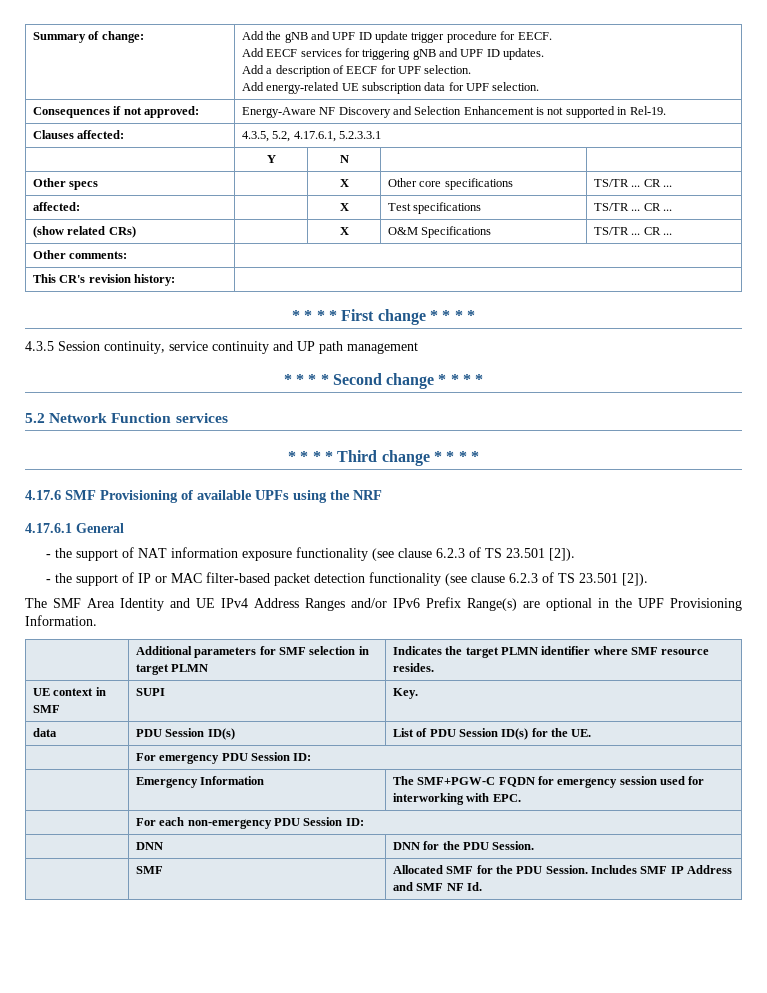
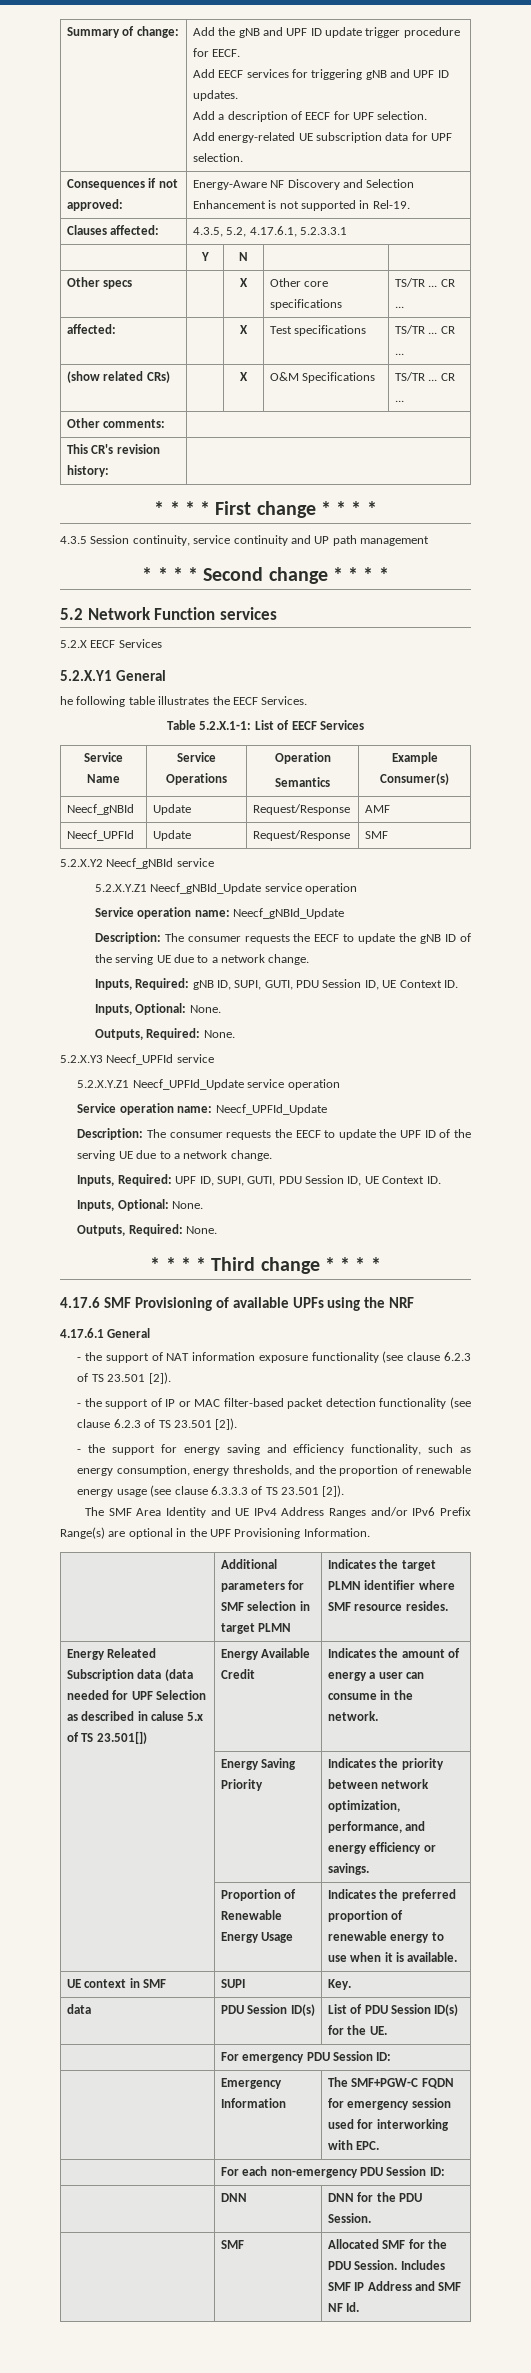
(228, 418) none -> [60,639,162,648] [60,670,166,681] [60,696,308,707] [167,720,364,730] [84,752,123,762] [87,774,120,783] [177,752,216,762] [166,773,227,785] [274,752,331,764] [275,777,330,787] [391,752,438,764] [380,773,449,785] [66,804,134,815] [152,804,191,815] [252,804,350,815] [364,805,390,813] [66,830,134,841] [152,830,191,841] [252,830,350,841] [364,831,388,839] [60,858,214,869] [94,883,357,894] [94,907,344,919] [94,932,472,944] [94,954,310,965] [94,978,458,990] [94,1003,221,1015] [94,1028,235,1040] [60,1054,214,1065] [77,1079,340,1090] [77,1103,327,1115] [77,1128,472,1140] [77,1150,272,1161] [77,1174,441,1186] [77,1199,204,1211] [77,1224,218,1236] // 5.2.X EECF Services // 5.2.X.Y1 General // he following table illustrates the EECF Services. // Table 5.2.X.1-1: List of EECF Services // Service Name | Service Operations | Operation // Semantics | Example Consumer(s) // Neecf_gNBId | Update | Request/Response | AMF // Neecf_UPFId | Update | Request/Response | SMF // 5.2.X.Y2 Neecf_gNBId service // 5.2.X.Y.Z1 Neecf_gNBId_Update service operation // Service operation name: Neecf_gNBId_Update // Description: The consumer requests the EECF to update the gNB ID of the serving UE due to a network change. // Inputs, Required: gNB ID, SUPI, GUTI, PDU Session ID, UE Context ID. // Inputs, Optional: None. // Outputs, Required: None. // 5.2.X.Y3 Neecf_UPFId service // 5.2.X.Y.Z1 Neecf_UPFId_Update service operation // Service operation name: Neecf_UPFId_Update // Description: The consumer requests the EECF to update the UPF ID of the serving UE due to a network change. // Inputs, Required: UPF ID, SUPI, GUTI, PDU Session ID, UE Context ID. // Inputs, Optional: None. // Outputs, Required: None.
(649, 579) none -> [77,1444,472,1455] [77,1465,471,1476] [77,1485,345,1497] // - the support for energy saving and efficiency functionality, such as energy consumption, energy thresholds, and the proportion of renewable energy usage (see clause 6.3.3.3 of TS 23.501 [2]).
(434, 667) none -> [66,1648,157,1660] [66,1669,193,1681] [66,1690,206,1700] [66,1711,204,1721] [66,1731,147,1744] [220,1648,311,1660] [220,1669,255,1679] [327,1648,460,1658] [327,1672,424,1681] [327,1690,413,1700] [327,1711,378,1721] [220,1758,297,1770] [220,1779,263,1791] [327,1758,444,1770] [327,1779,430,1789] [327,1800,400,1812] [327,1821,426,1833] [327,1842,436,1854] [327,1863,369,1875] [220,1889,297,1901] [220,1910,282,1920] [220,1932,294,1943] [327,1889,456,1901] [327,1910,404,1922] [327,1931,444,1943] [327,1952,458,1962] // Energy Releated Subscription data (data needed for UPF Selection as described in caluse 5.x of TS 23.501[]) | Energy Available Credit | Indicates the amount of energy a user can consume in the network. // | Energy Saving Priority | Indicates the priority between network optimization, performance, and energy efficiency or savings. // | Proportion of Renewable Energy Usage | Indicates the preferred proportion of renewable energy to use when it is available.

